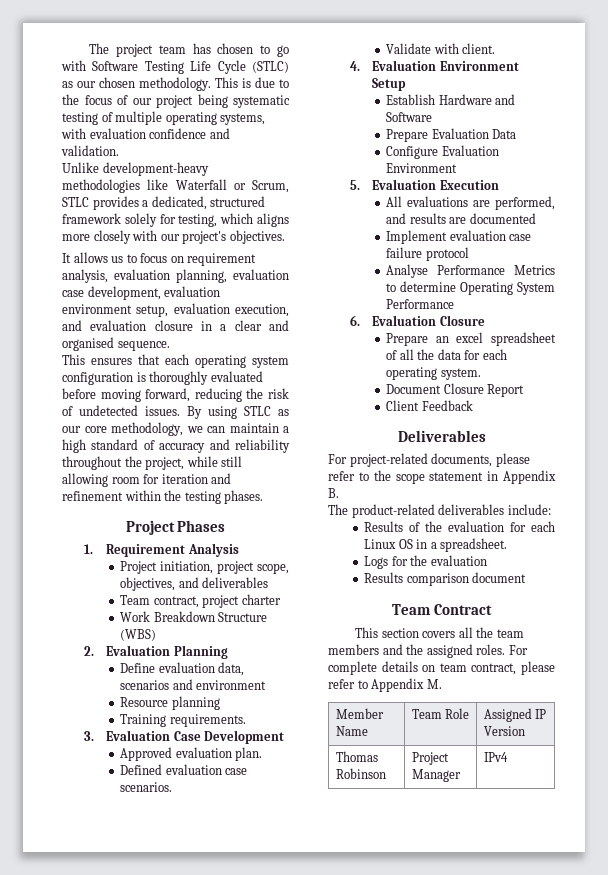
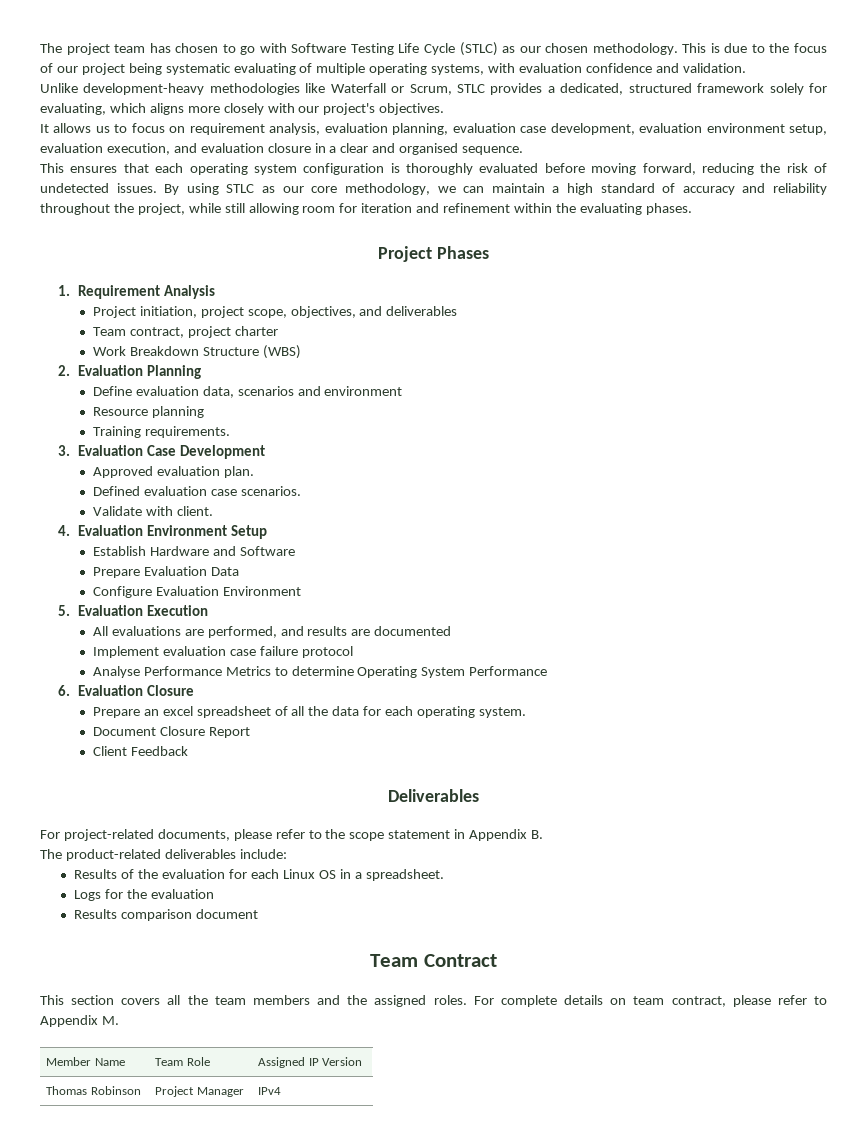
[62,112,98,125] testing -> [233,63,296,75] evaluating
[178,214,218,227] testing, -> [40,103,106,115] evaluating,
[184,491,221,504] testing -> [579,203,642,215] evaluating

